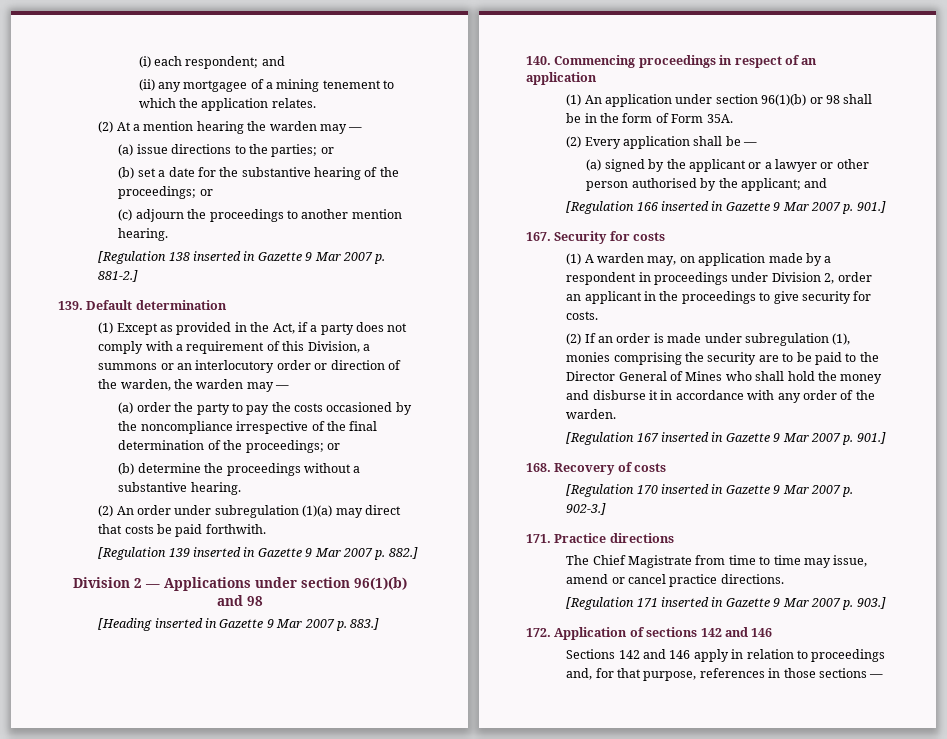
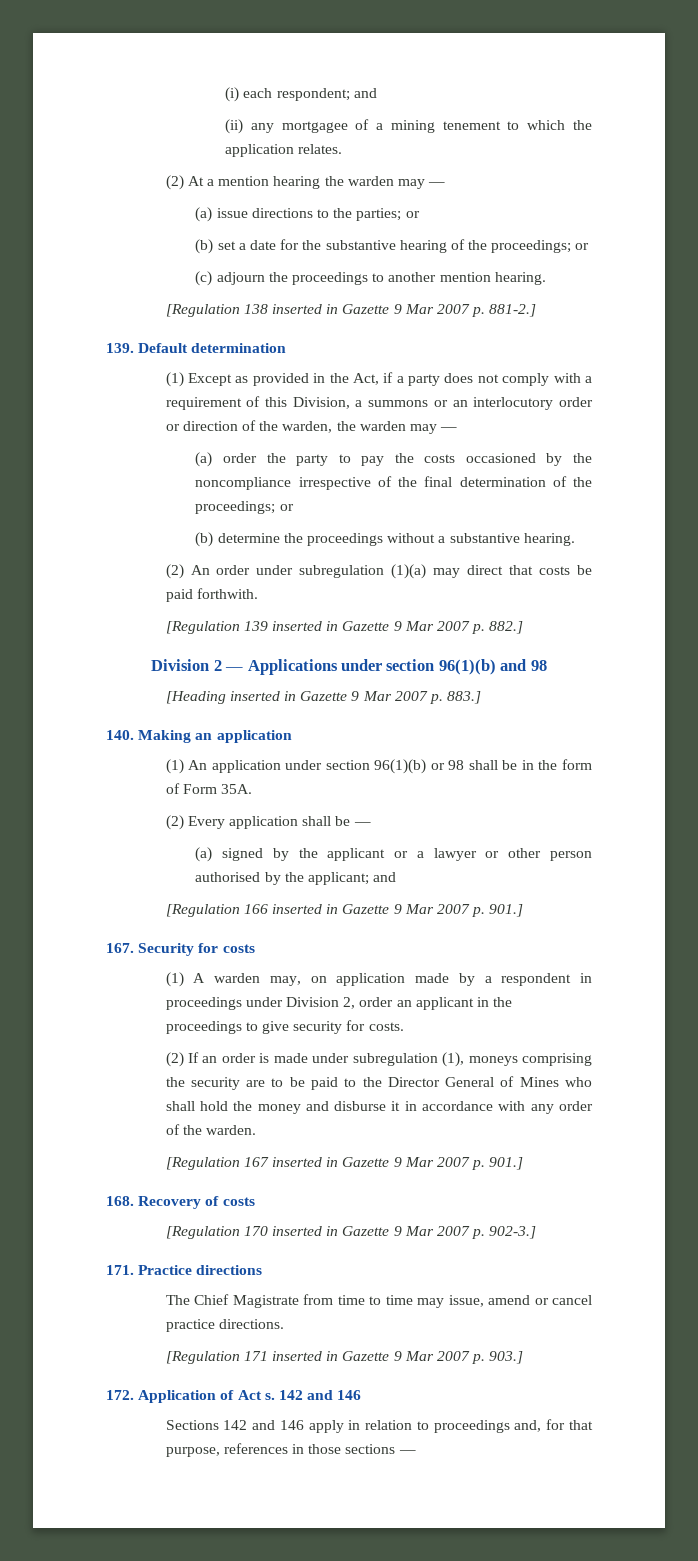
[554,55,800,68] Commencing proceedings in respect of -> [138,730,192,743] Making
[566,352,611,362] monies -> [468,1056,518,1066] moneys
[646,627,698,637] sections -> [237,1390,275,1400] Act s.

